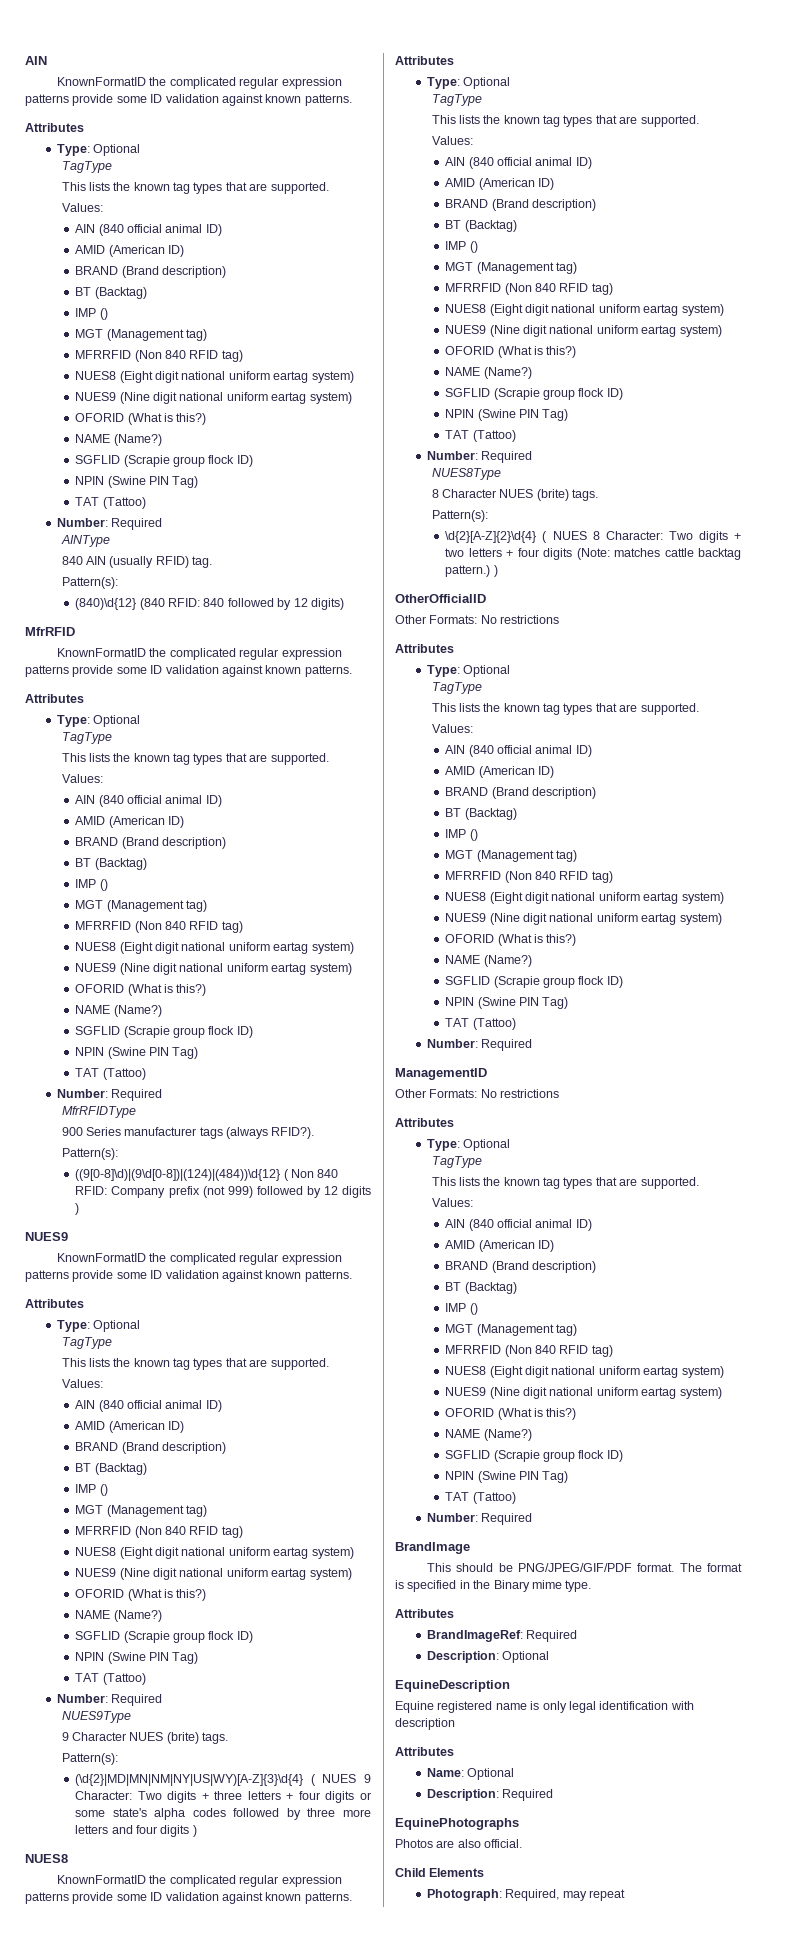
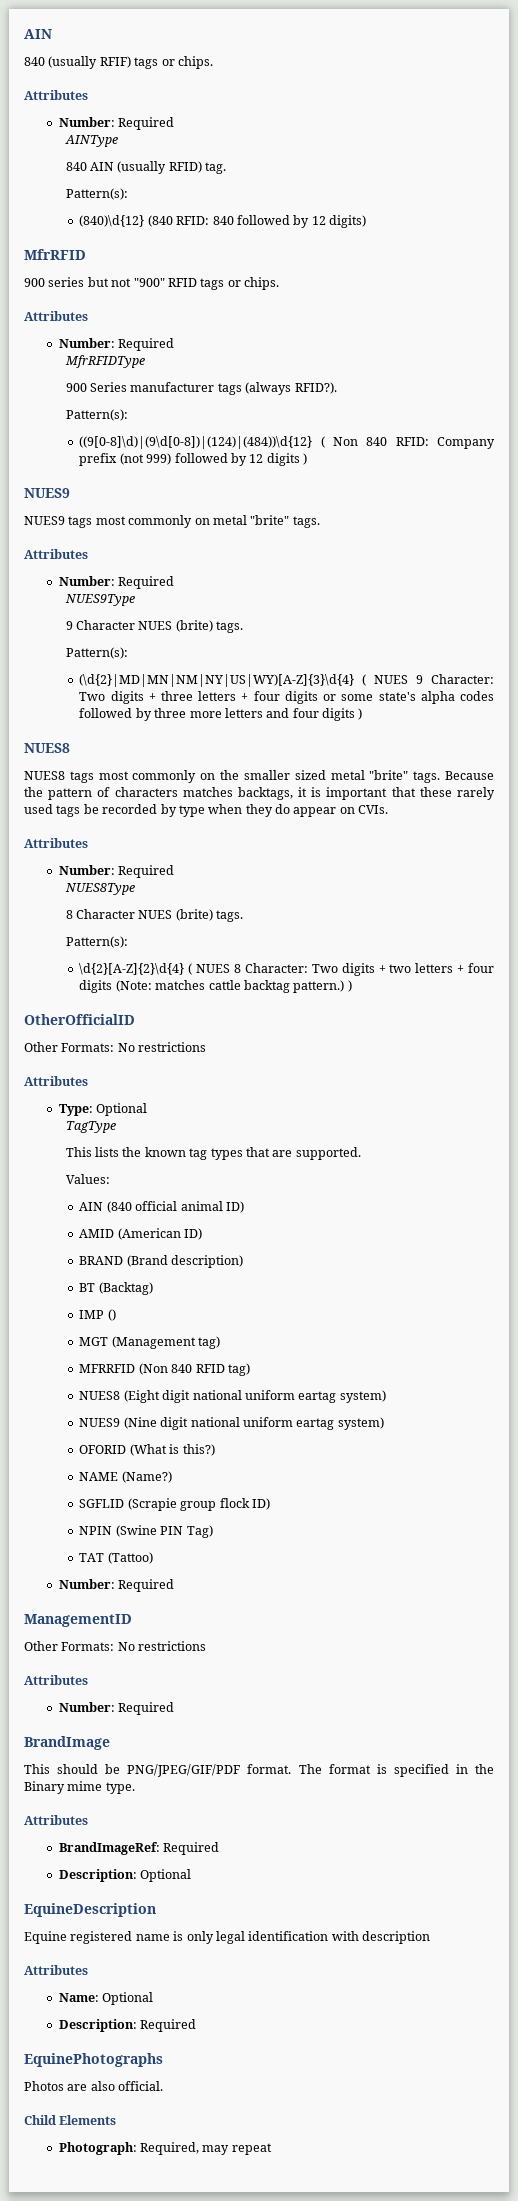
[57,77,342,89] [25,94,352,106] [25,123,84,132] [57,144,141,156] [61,161,112,173] [61,182,329,194] [61,203,103,212] [75,224,222,236] [75,245,185,257] [75,266,227,278] [75,287,147,299] [75,308,108,320] [75,329,208,341] [75,350,243,362] [75,371,354,383] [75,392,352,404] [75,413,207,425] [75,434,162,446] [75,455,253,467] [75,476,199,488] [75,497,146,509] KnownFormatID the complicated regular expression patterns provide some ID validation against known patterns. // Attributes // Type: Optional // TagType // This lists the known tag types that are supported. // Values: // AIN (840 official animal ID) // AMID (American ID) // BRAND (Brand description) // BT (Backtag) // IMP () // MGT (Management tag) // MFRRFID (Non 840 RFID tag) // NUES8 (Eight digit national uniform eartag system) // NUES9 (Nine digit national uniform eartag system) // OFORID (What is this?) // NAME (Name?) // SGFLID (Scrapie group flock ID) // NPIN (Swine PIN Tag) // TAT (Tattoo) -> [24,56,213,69] [24,90,88,100] 840 (usually RFIF) tags or chips. // Attributes
[57,648,342,660] [25,665,352,677] [25,694,84,703] [57,715,141,727] [61,732,112,744] [61,753,329,765] [61,774,103,783] [75,795,222,807] [75,816,185,828] [75,837,227,849] [75,858,147,870] [75,879,108,891] [75,900,208,912] [75,921,243,933] [75,942,354,954] [75,963,352,975] [75,984,207,996] [75,1005,162,1017] [75,1026,253,1038] [75,1047,199,1059] [75,1068,146,1080] KnownFormatID the complicated regular expression patterns provide some ID validation against known patterns. // Attributes // Type: Optional // TagType // This lists the known tag types that are supported. // Values: // AIN (840 official animal ID) // AMID (American ID) // BRAND (Brand description) // BT (Backtag) // IMP () // MGT (Management tag) // MFRRFID (Non 840 RFID tag) // NUES8 (Eight digit national uniform eartag system) // NUES9 (Nine digit national uniform eartag system) // OFORID (What is this?) // NAME (Name?) // SGFLID (Scrapie group flock ID) // NPIN (Swine PIN Tag) // TAT (Tattoo) -> [24,277,279,290] [24,311,88,321] 900 series but not "900" RFID tags or chips. // Attributes
[57,1253,342,1265] [25,1270,352,1282] [25,1299,84,1308] [57,1320,141,1332] [61,1337,112,1349] [61,1358,329,1370] [61,1379,103,1388] [75,1400,222,1412] [75,1421,185,1433] [75,1442,227,1454] [75,1463,147,1475] [75,1484,108,1496] [75,1505,208,1517] [75,1526,243,1538] [75,1547,354,1559] [75,1568,352,1580] [75,1589,207,1601] [75,1610,162,1622] [75,1631,253,1643] [75,1652,199,1664] [75,1673,146,1685] KnownFormatID the complicated regular expression patterns provide some ID validation against known patterns. // Attributes // Type: Optional // TagType // This lists the known tag types that are supported. // Values: // AIN (840 official animal ID) // AMID (American ID) // BRAND (Brand description) // BT (Backtag) // IMP () // MGT (Management tag) // MFRRFID (Non 840 RFID tag) // NUES8 (Eight digit national uniform eartag system) // NUES9 (Nine digit national uniform eartag system) // OFORID (What is this?) // NAME (Name?) // SGFLID (Scrapie group flock ID) // NPIN (Swine PIN Tag) // TAT (Tattoo) -> [24,515,320,528] [24,549,88,559] NUES9 tags most commonly on metal "brite" tags. // Attributes
[57,1875,342,1887] [25,1892,352,1904] [395,56,454,65] [427,77,511,89] [431,94,482,106] [431,115,699,127] [431,136,473,145] [445,157,592,169] [445,178,555,190] [445,199,597,211] [445,220,517,232] [445,241,478,253] [445,262,578,274] [445,283,613,295] [445,304,724,316] [445,325,722,337] [445,346,577,358] [445,367,532,379] [445,388,623,400] [445,409,569,421] [445,430,516,442] KnownFormatID the complicated regular expression patterns provide some ID validation against known patterns. // Attributes // Type: Optional // TagType // This lists the known tag types that are supported. // Values: // AIN (840 official animal ID) // AMID (American ID) // BRAND (Brand description) // BT (Backtag) // IMP () // MGT (Management tag) // MFRRFID (Non 840 RFID tag) // NUES8 (Eight digit national uniform eartag system) // NUES9 (Nine digit national uniform eartag system) // OFORID (What is this?) // NAME (Name?) // SGFLID (Scrapie group flock ID) // NPIN (Swine PIN Tag) // TAT (Tattoo) -> [24,770,494,783] [24,787,496,800] [24,804,389,817] [24,838,88,848] NUES8 tags most commonly on the smaller sized metal "brite" tags. Because the pattern of characters matches backtags, it is important that these rarely used tags be recorded by type when they do appear on CVIs. // Attributes
[427,1139,511,1151] [431,1156,482,1168] [431,1177,699,1189] [431,1198,473,1207] [445,1219,592,1231] [445,1240,555,1252] [445,1261,597,1273] [445,1282,517,1294] [445,1303,478,1315] [445,1324,578,1336] [445,1345,613,1357] [445,1366,724,1378] [445,1387,722,1399] [445,1408,577,1420] [445,1429,532,1441] [445,1450,623,1462] [445,1471,569,1483] [445,1492,516,1504] // Type: Optional // TagType // This lists the known tag types that are supported. // Values: // AIN (840 official animal ID) // AMID (American ID) // BRAND (Brand description) // BT (Backtag) // IMP () // MGT (Management tag) // MFRRFID (Non 840 RFID tag) // NUES8 (Eight digit national uniform eartag system) // NUES9 (Nine digit national uniform eartag system) // OFORID (What is this?) // NAME (Name?) // SGFLID (Scrapie group flock ID) // NPIN (Swine PIN Tag) // TAT (Tattoo) -> (88, 1680) none

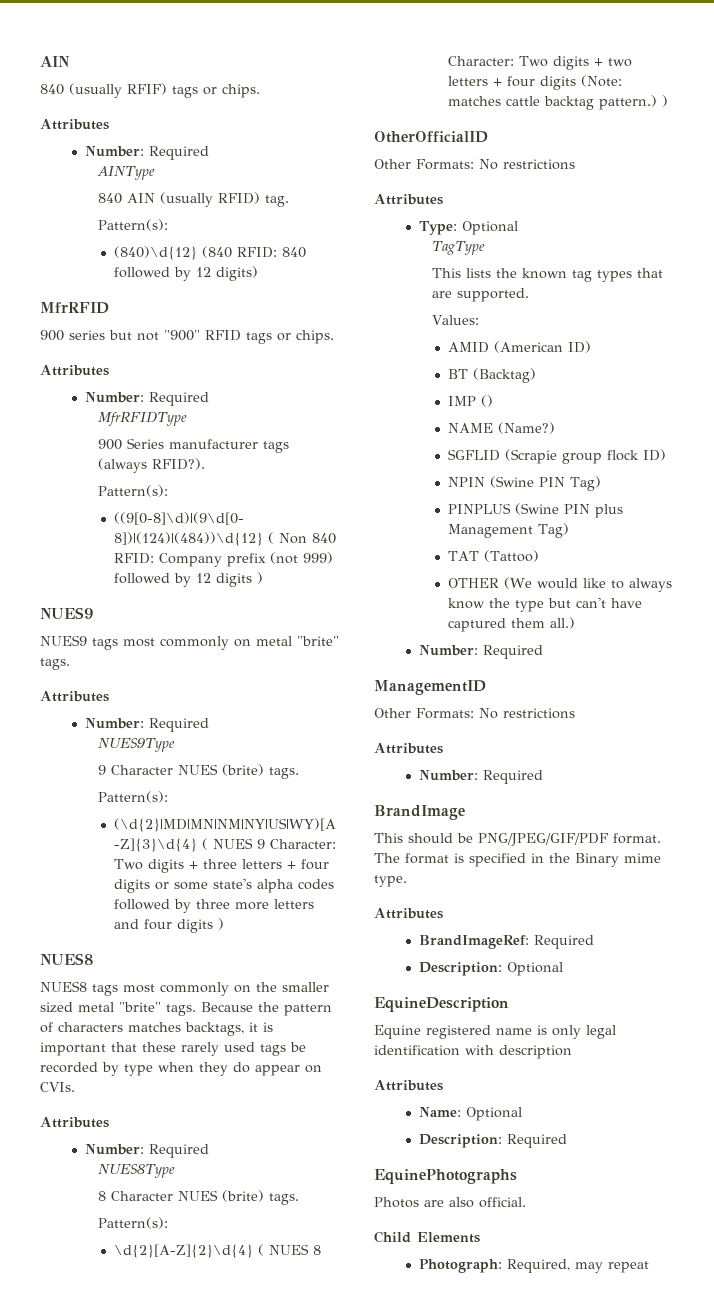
[79,1201,244,1213] // AIN (840 official animal ID) -> (479, 320) none
[79,1255,244,1268] // BRAND (Brand description) -> (591, 347) none
[79,1336,221,1349] [79,1363,250,1376] [79,1390,386,1403] [79,1417,384,1430] [79,1444,215,1456] // MGT (Management tag) // MFRRFID (Non 840 RFID tag) // NUES8 (Eight digit national uniform eartag system) // NUES9 (Nine digit national uniform eartag system) // OFORID (What is this?) -> (493, 401) none
[79,1552,153,1564] TAT (Tattoo) -> [447,503,623,518] [447,523,569,538] [447,550,539,562] [447,577,672,592] [447,597,642,612] [447,617,575,632] PINPLUS (Swine PIN plus Management Tag) // TAT (Tattoo) // OTHER (We would like to always know the type but can't have captured them all.)

